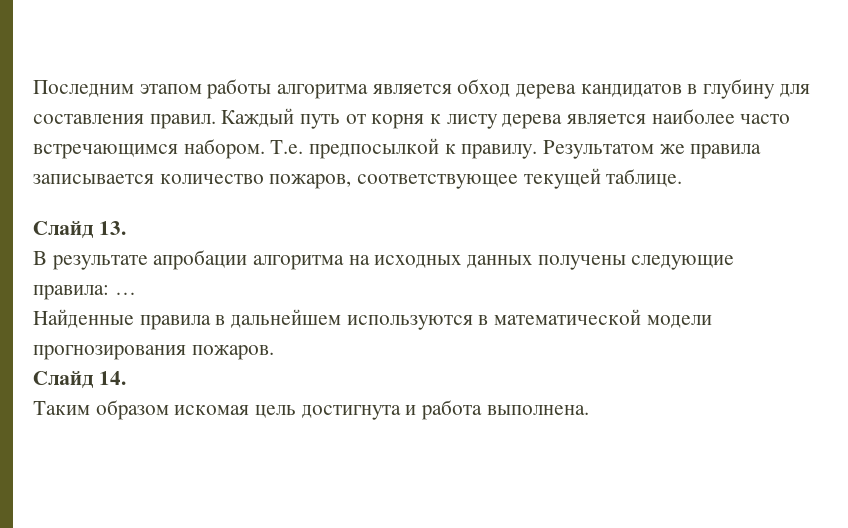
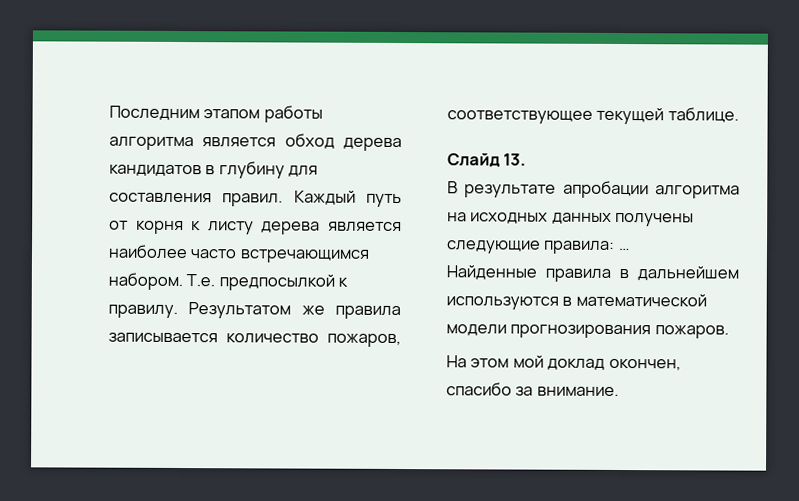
[33,371,126,389] [33,400,589,420] Слайд 14. // Таким образом искомая цель достигнута и работа выполнена. -> [446,355,681,371] [446,382,619,396] На этом мой доклад окончен, спасибо за внимание.

